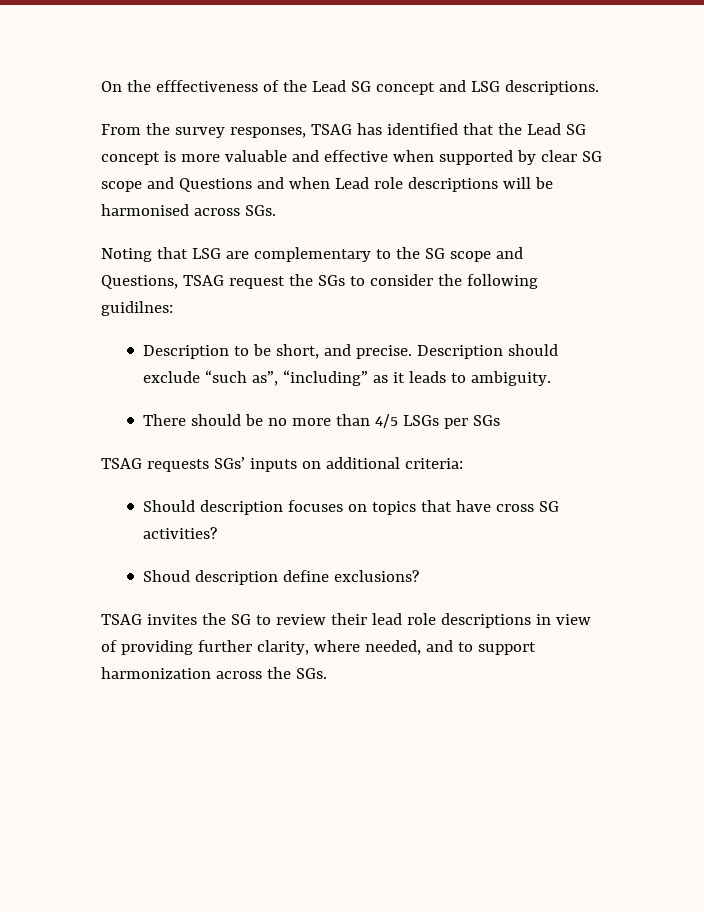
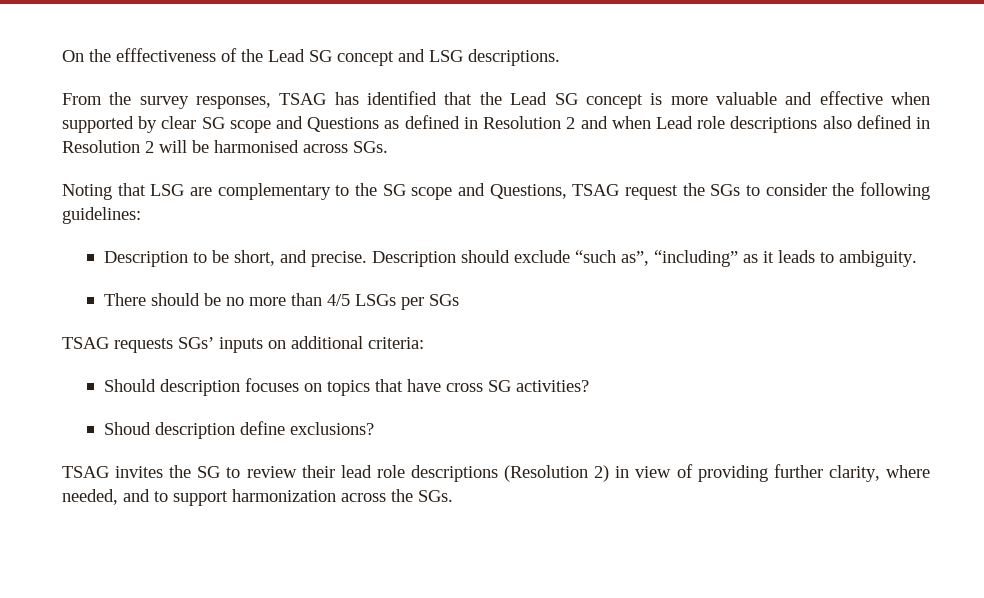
(252, 185) none -> [384,115,576,129] as defined in Resolution 2
(498, 184) none -> [822,115,931,129] [62,140,154,153] also defined in Resolution 2
[101,301,173,316] guidilnes: -> [62,207,141,224] guidelines:
(531, 620) none -> [504,465,610,482] (Resolution 2)

